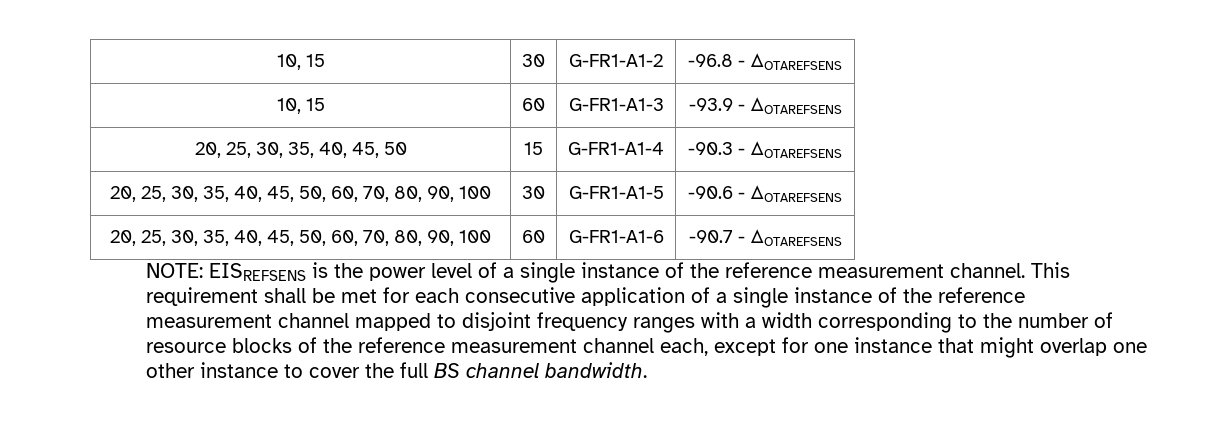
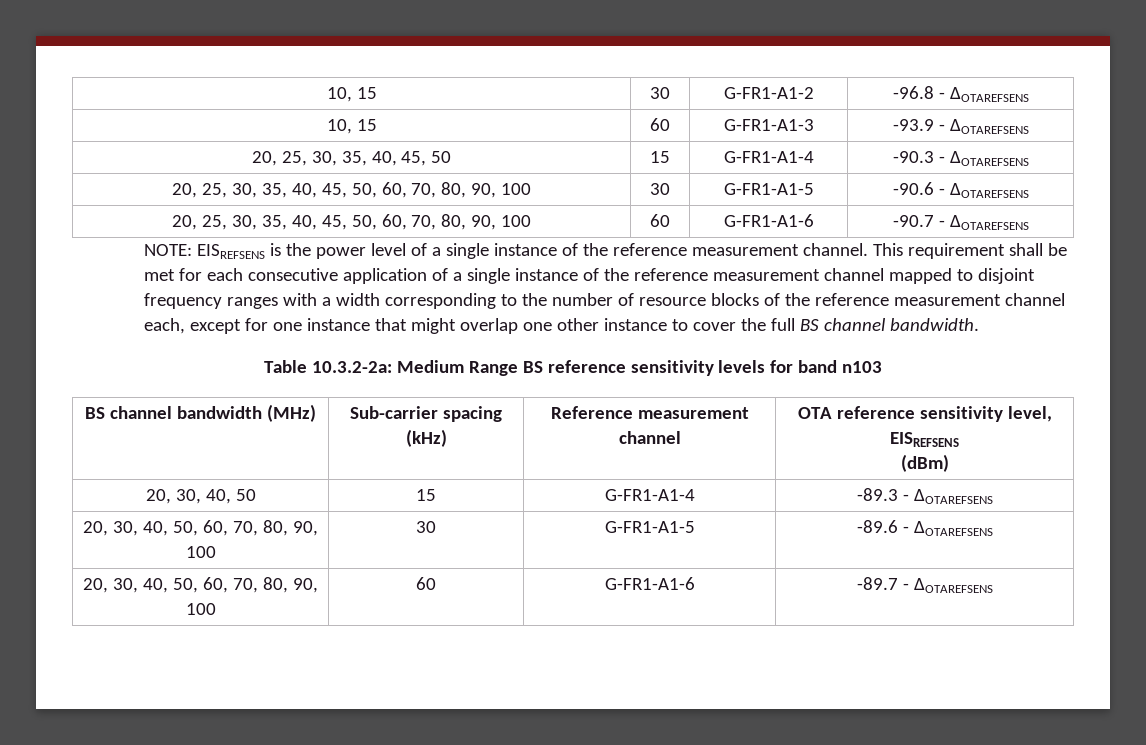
(648, 370) none -> [263,360,883,376] [85,404,316,422] [350,406,502,422] [405,429,447,447] [550,406,749,419] [618,431,681,444] [797,406,1052,422] [890,432,959,447] [900,454,949,472] [145,489,256,504] [416,489,436,501] [604,489,695,501] [856,488,993,504] [83,520,318,536] [185,546,216,558] [416,521,436,533] [604,521,695,533] [856,520,993,536] [83,577,318,593] [185,603,216,615] [416,577,436,590] [604,577,695,590] [856,577,993,593] // Table 10.3.2-2a: Medium Range BS reference sensitivity levels for band n103 // BS channel bandwidth (MHz) | Sub-carrier spacing (kHz) | Reference measurement channel | OTA reference sensitivity level, EISREFSENS // (dBm) // 20, 30, 40, 50 | 15 | G-FR1-A1-4 | -89.3 - ΔOTAREFSENS // 20, 30, 40, 50, 60, 70, 80, 90, 100 | 30 | G-FR1-A1-5 | -89.6 - ΔOTAREFSENS // 20, 30, 40, 50, 60, 70, 80, 90, 100 | 60 | G-FR1-A1-6 | -89.7 - ΔOTAREFSENS

